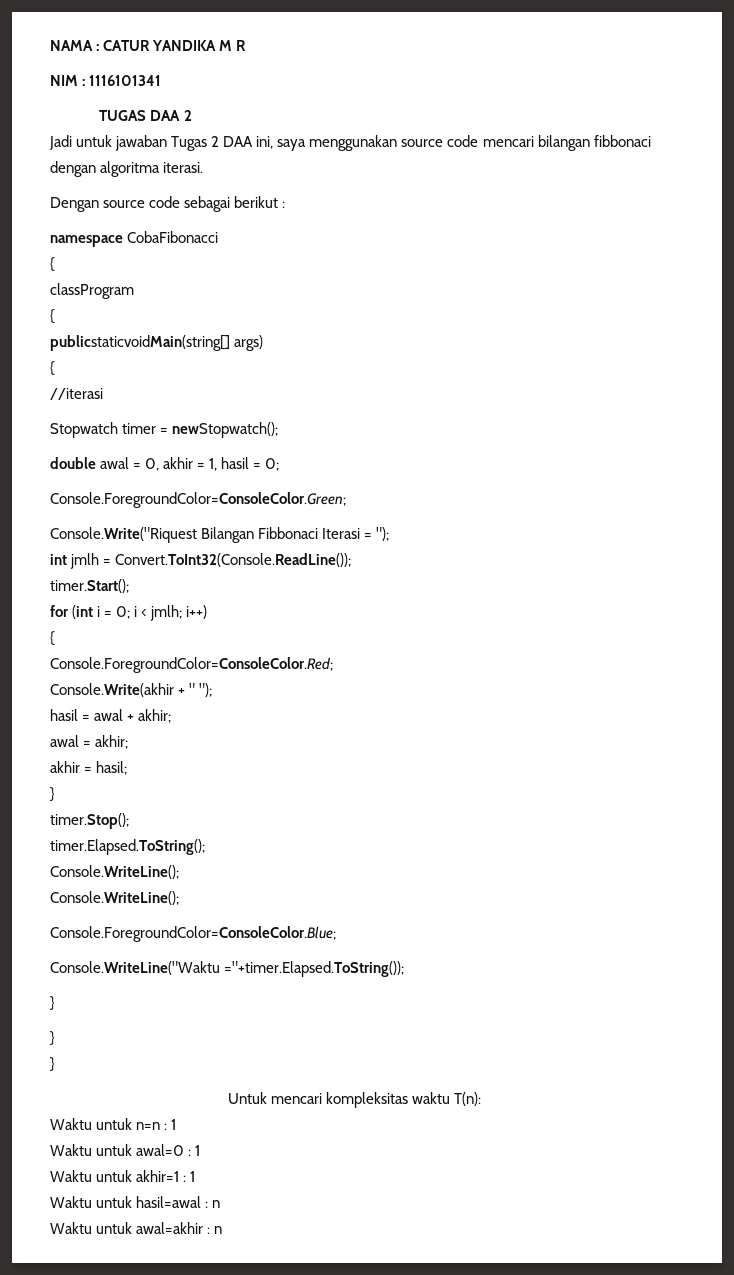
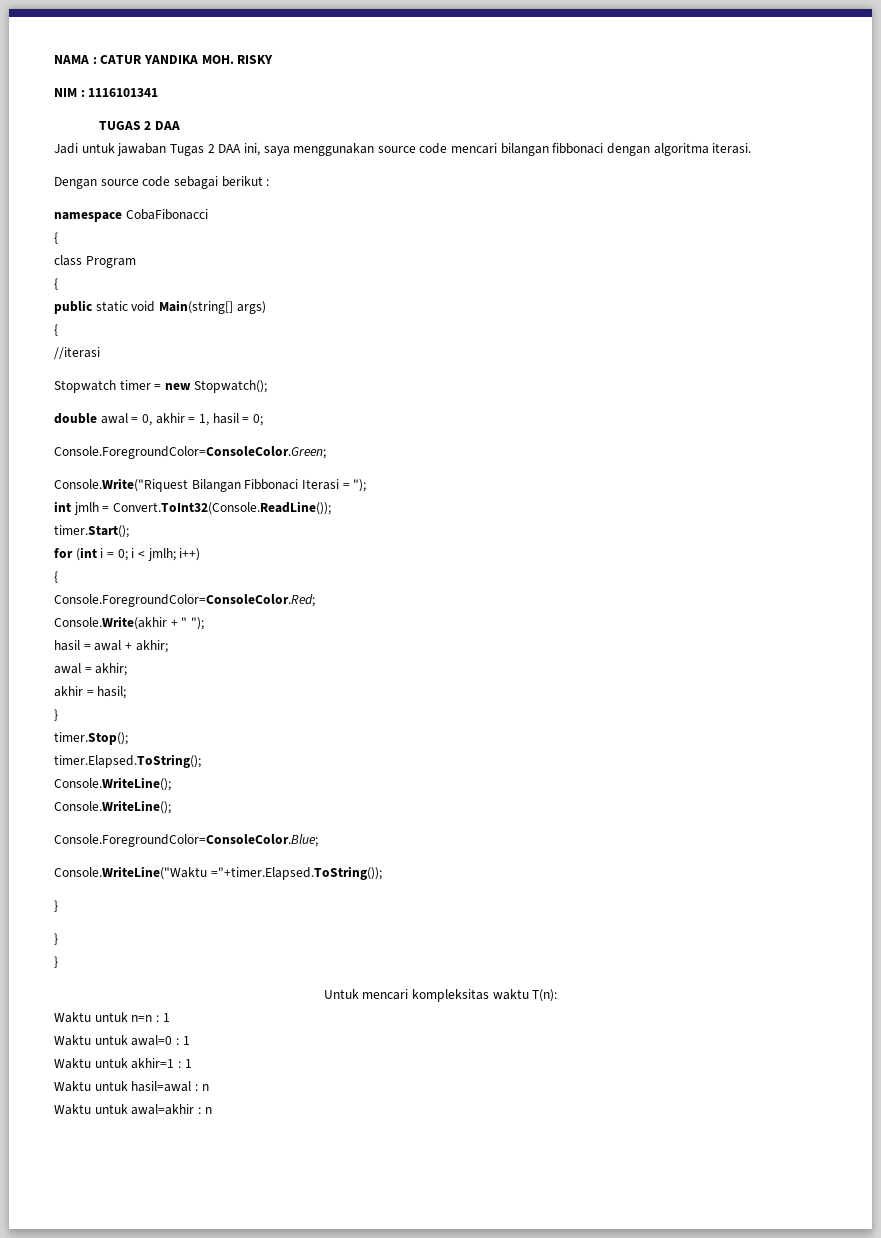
[219,40,247,51] M R -> [201,55,274,64] MOH. RISKY
[150,110,192,121] DAA 2 -> [144,121,180,130] 2 DAA
[50,283,134,299] [50,309,55,324] [50,335,230,351] classProgram // { // publicstaticvoidMain(string[] -> [54,255,136,268] [54,278,58,290] [54,300,233,314] class Program // { // public static void Main(string[]
[172,422,279,438] newStopwatch(); -> [164,380,267,393] new Stopwatch();

